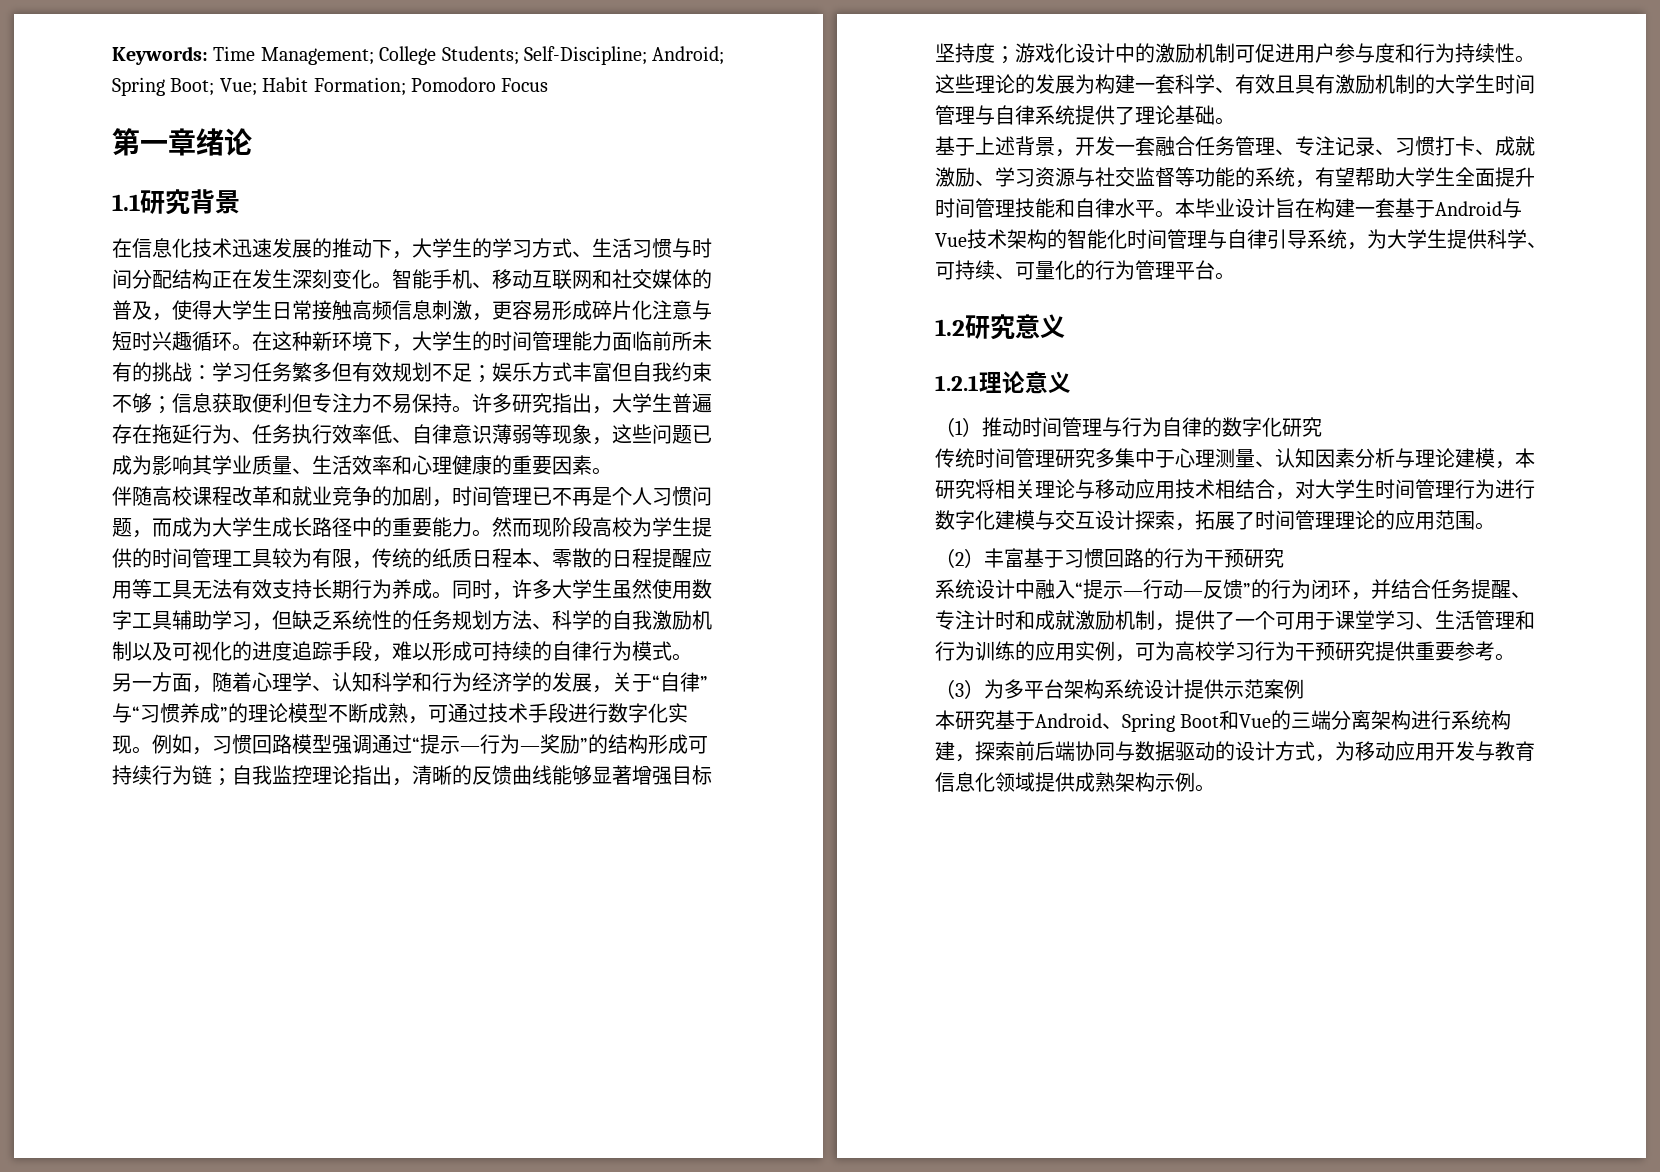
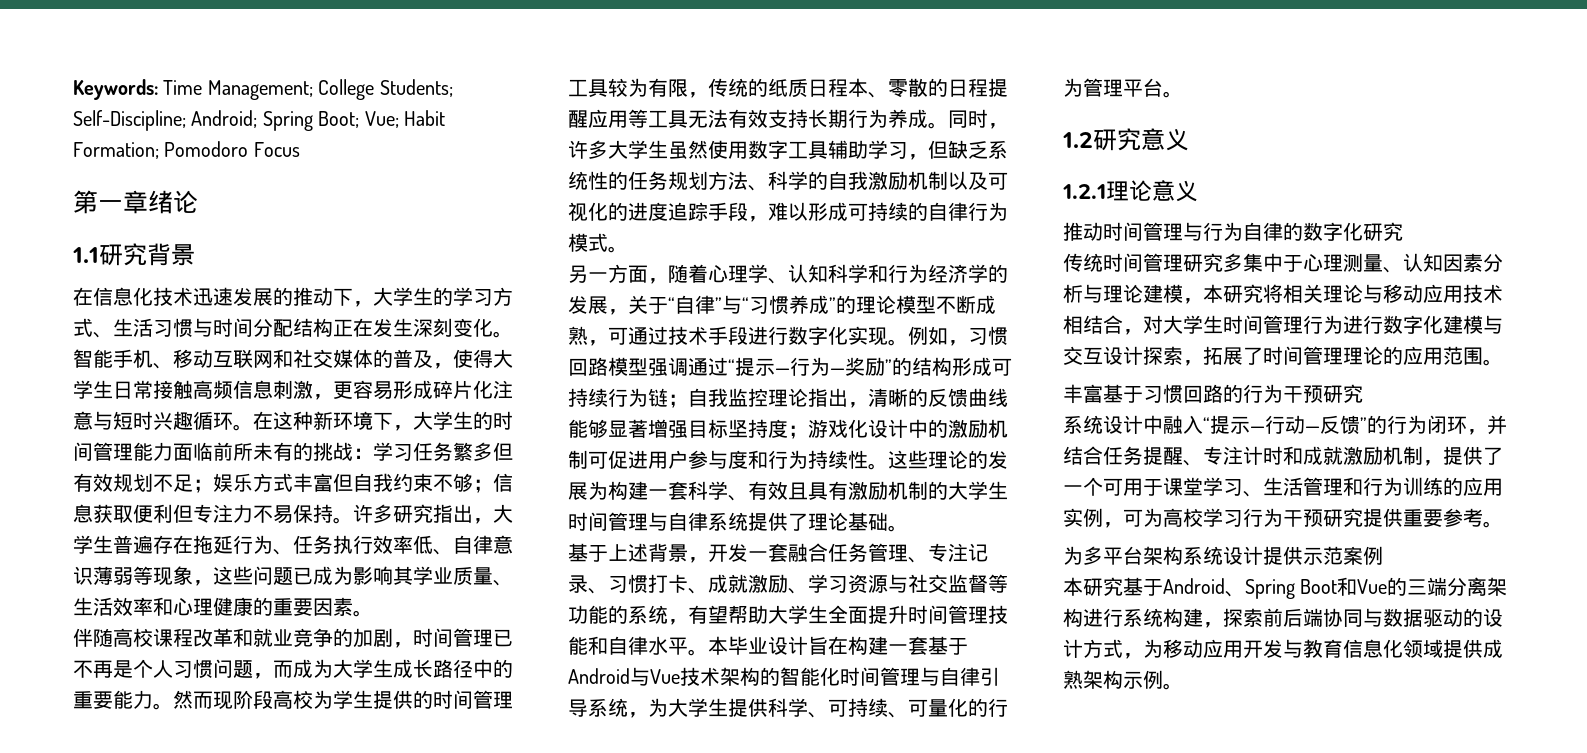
[935,417,982,437] （1） -> (1198, 191) none
[935,548,984,568] （2） -> (1503, 362) none
[935,679,984,699] （3） -> (1503, 524) none

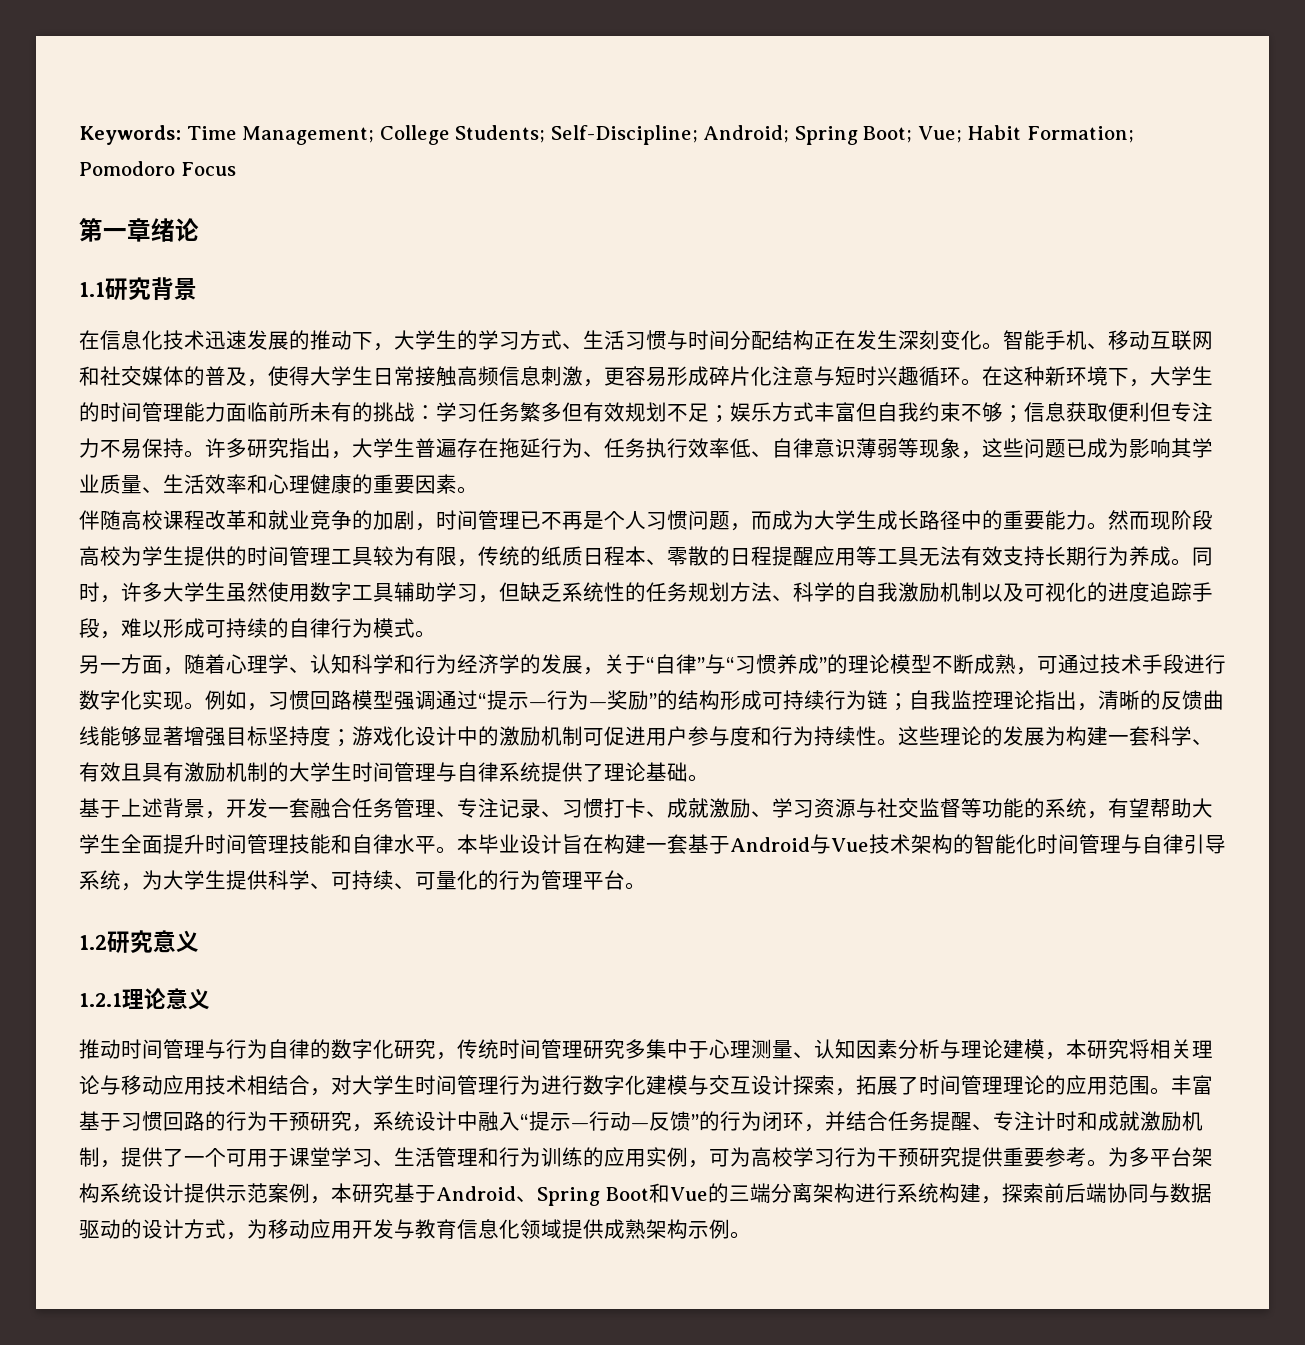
(1403, 231) // -> [436,1052,457,1060] ，
(1503, 362) // -> (1171, 1091) none
(1363, 393) // -> [352,1124,373,1132] ，
(1503, 524) // -> (1108, 1163) none
(1383, 555) // -> [310,1196,331,1204] ，

